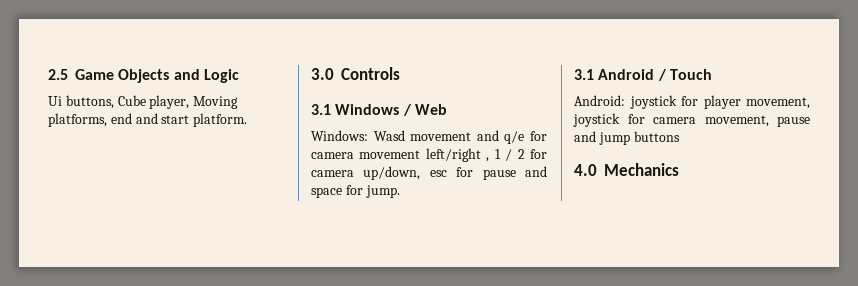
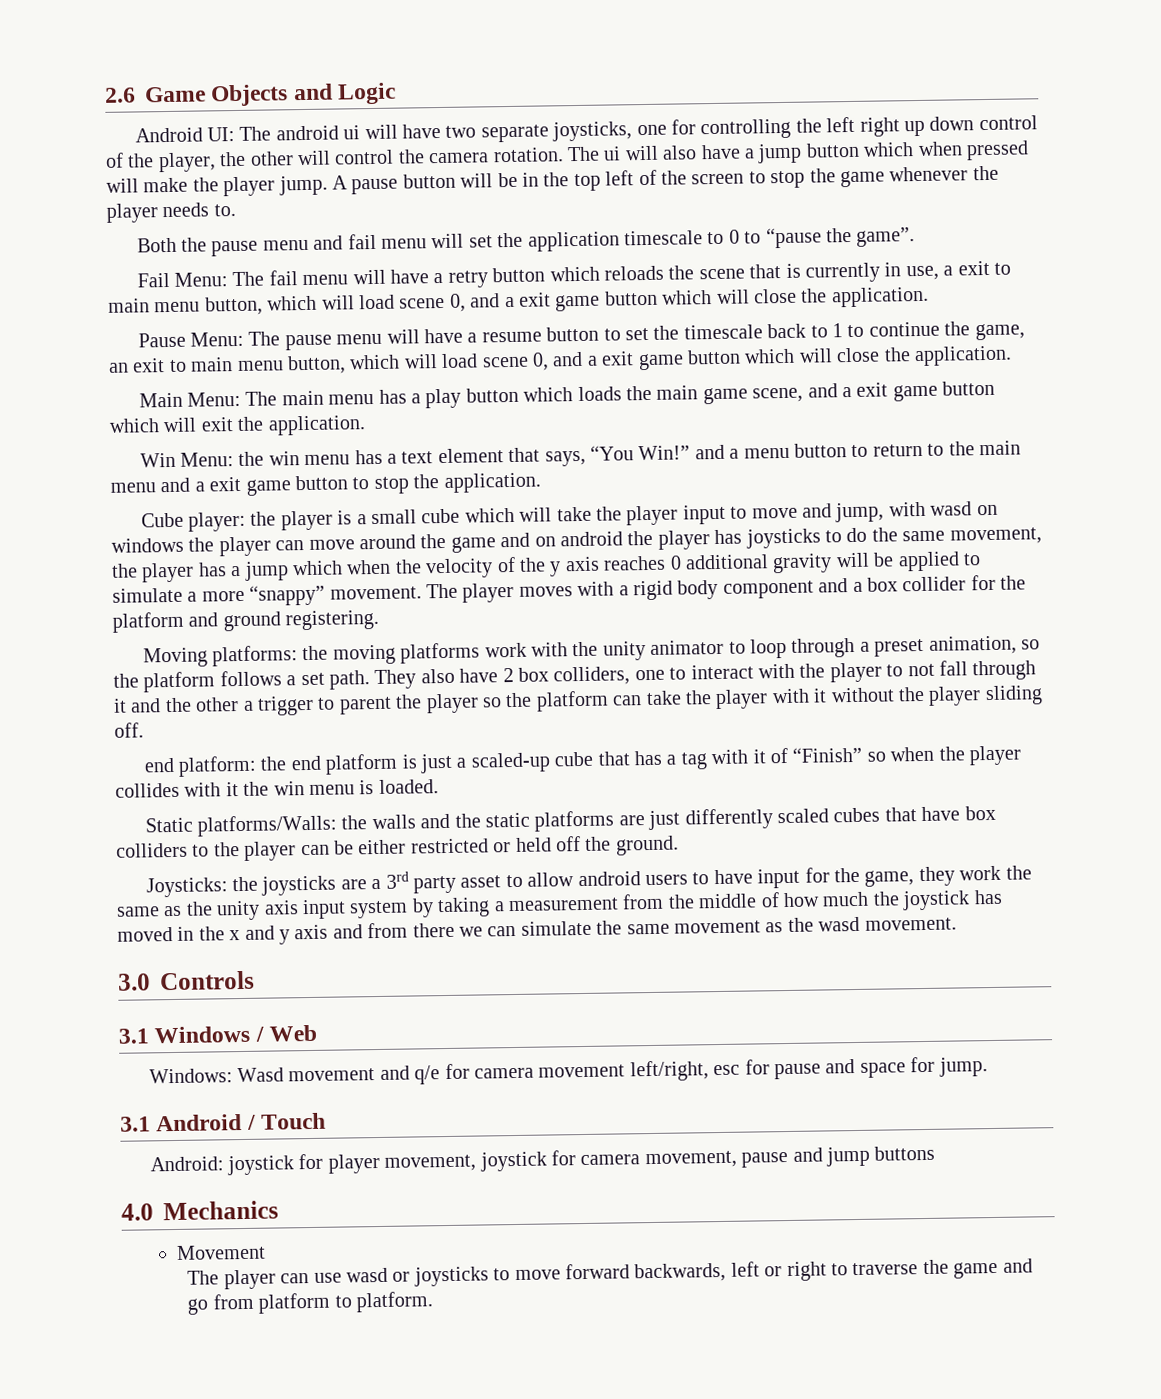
[48,69,68,80] 2.5 -> [104,87,136,103] 2.6
[48,95,239,109] [48,113,248,127] Ui buttons, Cube player, Moving platforms, end and start platform. -> [134,115,1038,143] [105,140,1029,173] [106,165,999,197] [106,202,236,223] [136,227,916,257] [136,260,1012,288] [108,286,929,316] [137,321,1025,351] [109,345,1012,375] [138,380,996,409] [109,415,366,436] [139,440,1022,468] [110,472,541,496] [140,501,998,532] [111,527,1042,557] [111,551,981,583] [112,574,1027,606] [112,609,380,633] [142,635,1041,668] [113,660,1037,693] [113,685,1043,716] [114,722,144,738] [143,745,1023,777] [115,779,439,798] [144,805,996,837] [116,835,679,861] [145,865,1032,898] [116,889,1003,921] [117,916,957,945] Android UI: The android ui will have two separate joysticks, one for controlling the left right up down control of the player, the other will control the camera rotation. The ui will also have a jump button which when pressed will make the player jump. A pause button will be in the top left of the screen to stop the game whenever the player needs to. // Both the pause menu and fail menu will set the application timescale to 0 to “pause the game”. // Fail Menu: The fail menu will have a retry button which reloads the scene that is currently in use, a exit to main menu button, which will load scene 0, and a exit game button which will close the application. // Pause Menu: The pause menu will have a resume button to set the timescale back to 1 to continue the game, an exit to main menu button, which will load scene 0, and a exit game button which will close the application. // Main Menu: The main menu has a play button which loads the main game scene, and a exit game button which will exit the application. // Win Menu: the win menu has a text element that says, “You Win!” and a menu button to return to the main menu and a exit game button to stop the application. // Cube player: the player is a small cube which will take the player input to move and jump, with wasd on windows the player can move around the game and on android the player has joysticks to do the same movement, the player has a jump which when the velocity of the y axis reaches 0 additional gravity will be applied to simulate a more “snappy” movement. The player moves with a rigid body component and a box collider for the platform and ground registering. // Moving platforms: the moving platforms work with the unity animator to loop through a preset animation, so the platform follows a set path. They also have 2 box colliders, one to interact with the player to not fall through it and the other a trigger to parent the player so the platform can take the player with it without the player sliding off. // end platform: the end platform is just a scaled-up cube that has a tag with it of “Finish” so when the player collides with it the win menu is loaded. // Static platforms/Walls: the walls and the static platforms are just differently scaled cubes that have box colliders to the player can be either restricted or held off the ground. // Joysticks: the joysticks are a 3rd party asset to allow android users to have input for the game, they work the same as the unity axis input system by taking a measurement from the middle of how much the joystick has moved in the x and y axis and from there we can simulate the same movement as the wasd movement.
[425,148,547,162] [311,166,421,180] left/right , 1 / 2 for camera up/down, -> [629,1060,709,1082] left/right,
(679, 169) none -> [175,1244,266,1260] [187,1258,1033,1290] [187,1291,434,1315] // Movement // The player can use wasd or joysticks to move forward backwards, left or right to traverse the game and go from platform to platform.

